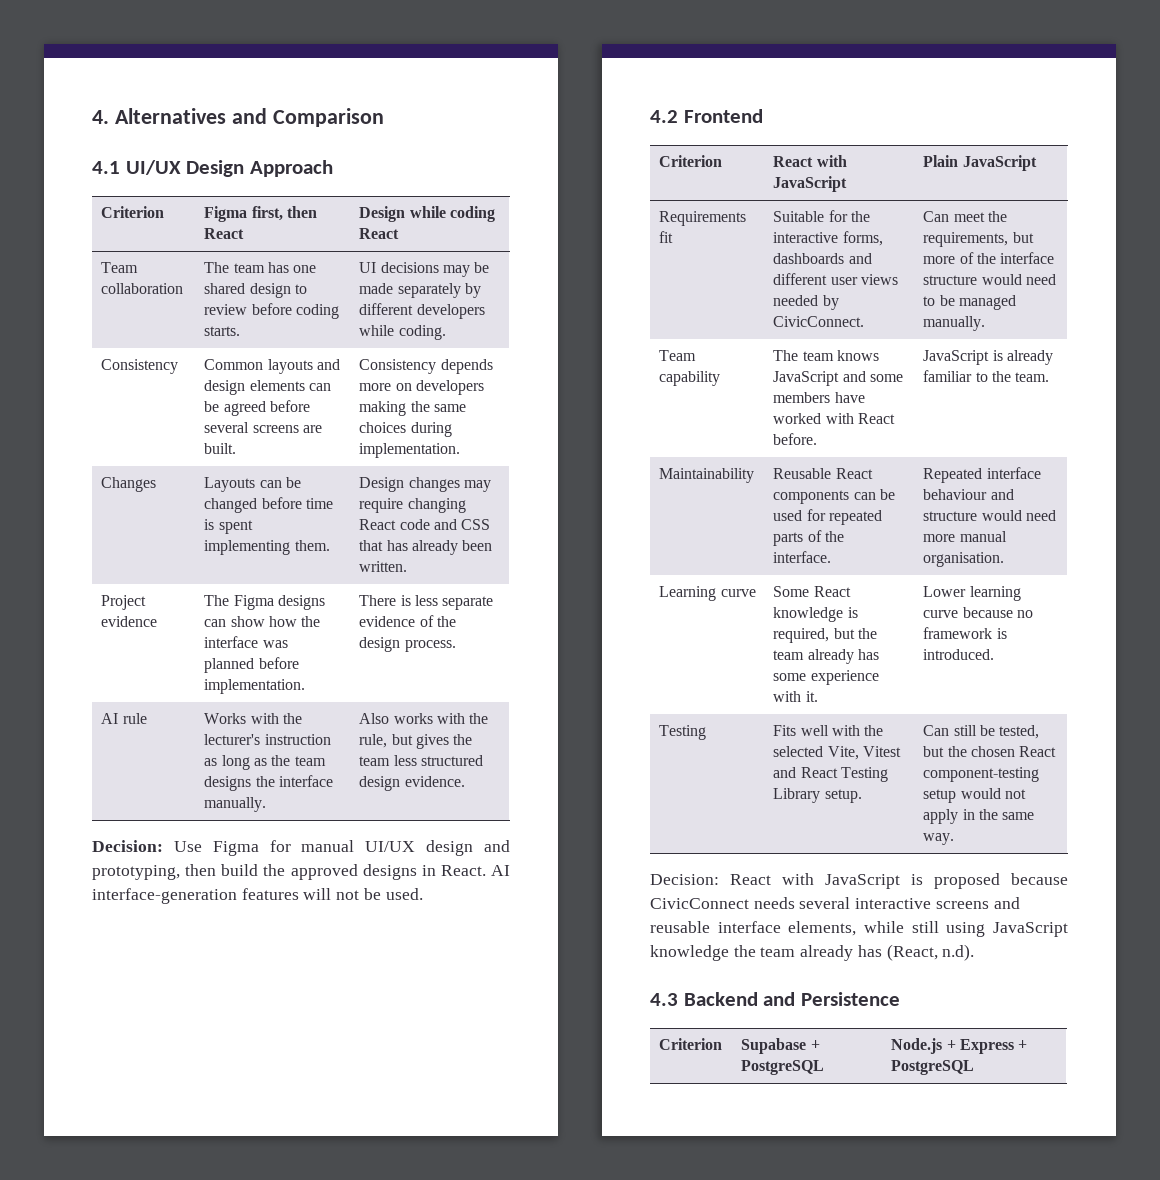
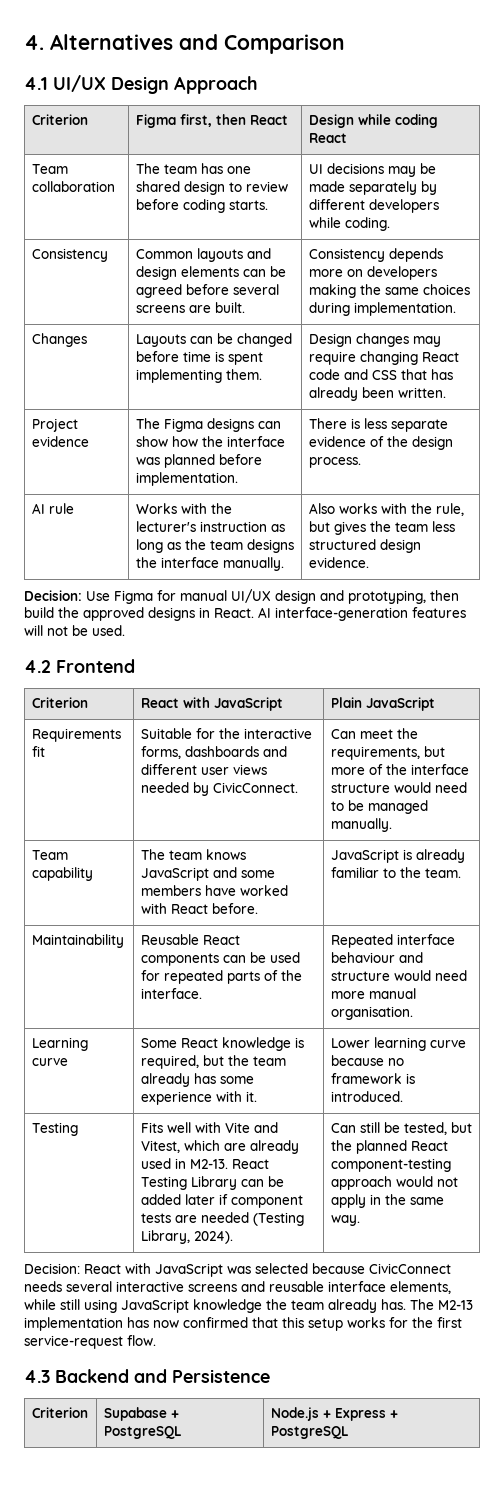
[864,725,884,736] [773,746,901,760] [773,767,888,782] [773,788,862,803] the selected Vite, Vitest and React Testing Library setup. -> [224,1122,278,1133] [140,1140,299,1154] [140,1158,269,1169] [140,1176,284,1190] [140,1194,303,1208] [140,1212,304,1226] [140,1230,233,1244] Vite and Vitest, which are already used in M2-13. React Testing Library can be added later if component tests are needed (Testing Library, 2024).
[970,746,1015,757] chosen -> [355,1140,407,1154] planned
[923,789,957,803] setup -> [330,1176,392,1190] approach
[911,873,1000,889] is proposed -> [227,1263,308,1274] was selected
[857,944,975,961] has (React, n.d). -> [381,1299,473,1310] [24,1317,462,1331] [24,1335,156,1349] has. The M2-13 implementation has now confirmed that this setup works for the first service-request flow.

